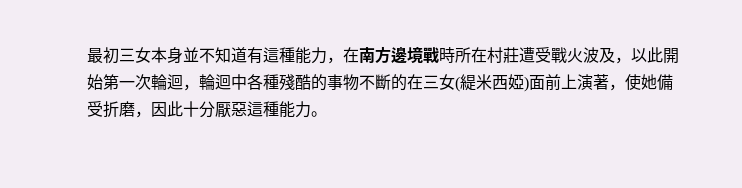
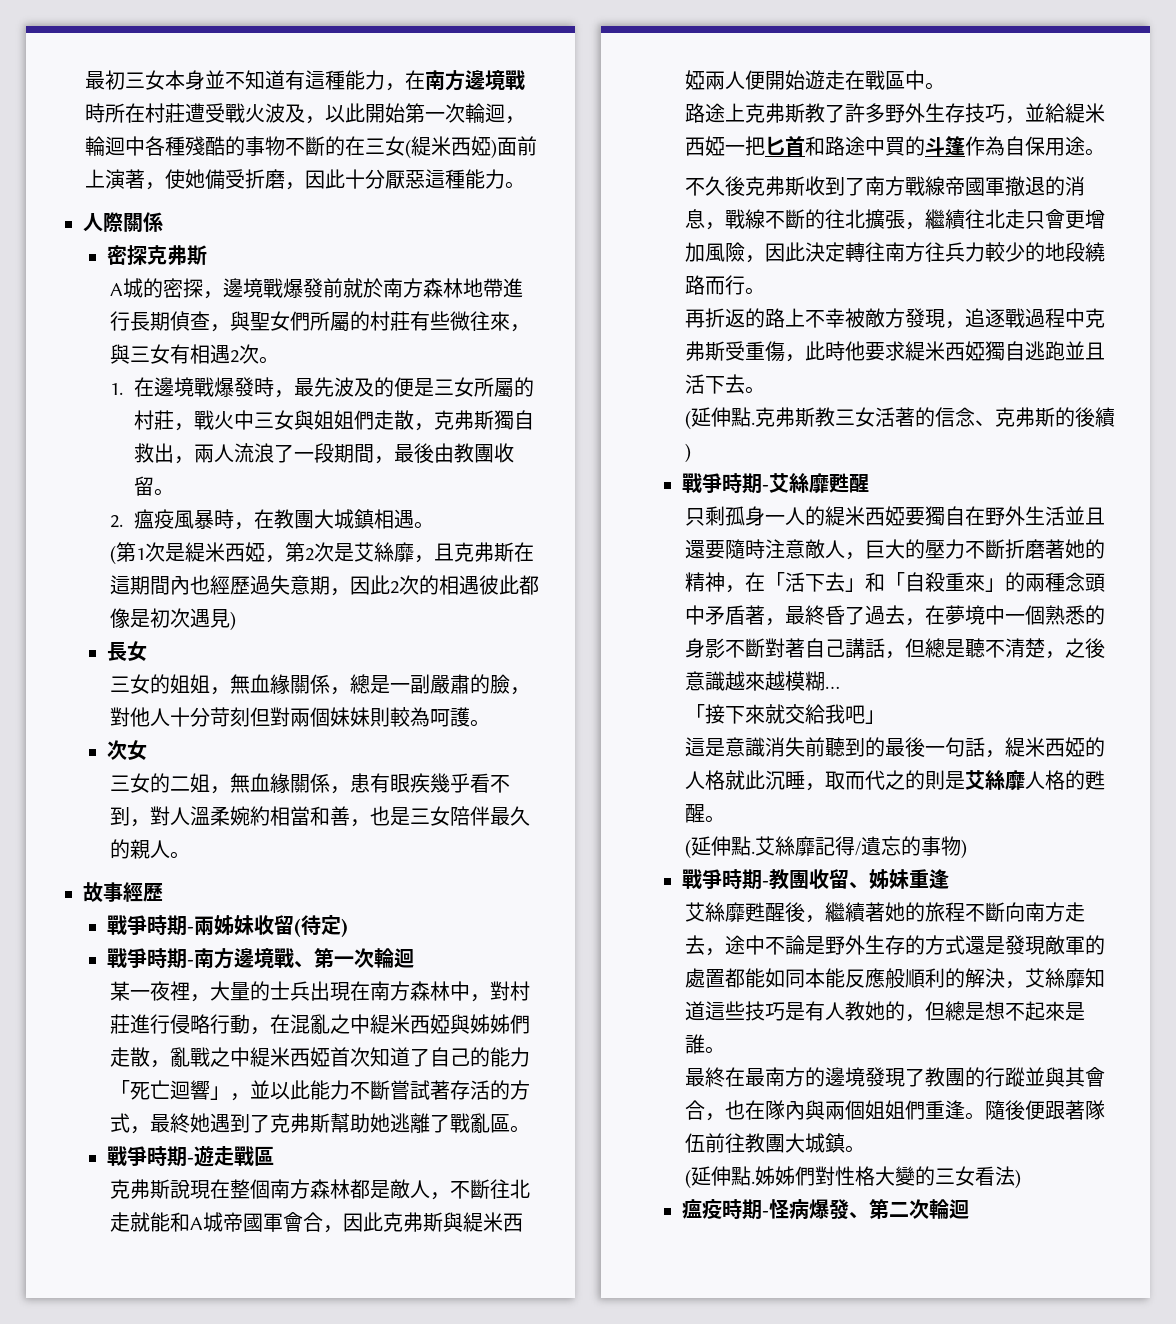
(328, 114) none -> [83,212,163,232] [107,245,208,265] [109,278,523,299] [109,311,530,332] [109,344,279,364] [109,377,535,398] [134,410,535,431] [134,443,515,464] [134,476,175,496] [109,509,435,530] [109,542,534,565] [109,575,539,596] [109,608,236,631] [107,641,148,661] [109,674,530,695] [109,707,490,727] [107,740,148,760] [109,773,510,794] [109,806,530,827] [109,839,190,859] [83,882,163,902] [107,915,349,938] [107,948,415,969] [109,981,530,1002] [109,1014,530,1035] [109,1047,530,1068] [109,1080,530,1101] [109,1113,530,1134] [107,1145,275,1167] [109,1179,530,1200] [109,1212,523,1233] [684,70,945,90] [684,103,1105,124] [684,136,1105,156] [684,176,1085,197] [684,209,1105,230] [684,242,1105,263] [684,275,765,295] [684,308,1105,329] [684,341,1105,362] [684,374,765,394] [684,407,1115,430] [684,443,691,463] [682,473,870,494] [684,506,1105,526] [684,539,1105,560] [684,572,1105,593] [684,605,1105,626] [684,638,1105,659] [684,671,840,691] [684,704,885,724] [684,737,1105,758] [684,770,1105,791] [684,804,725,823] [684,836,967,859] [682,869,950,890] [684,902,1085,923] [684,935,1105,956] [684,968,1105,989] [684,1001,1085,1022] [684,1034,725,1054] [684,1067,1105,1087] [684,1100,1105,1121] [684,1133,865,1153] [684,1166,1021,1189] [682,1199,970,1220] // 人際關係 // 密探克弗斯 // A城的密探，邊境戰爆發前就於南方森林地帶進行長期偵查，與聖女們所屬的村莊有些微往來，與三女有相遇2次。 // 1.在邊境戰爆發時，最先波及的便是三女所屬的村莊，戰火中三女與姐姐們走散，克弗斯獨自救出，兩人流浪了一段期間，最後由教團收留。 // 2.瘟疫風暴時，在教團大城鎮相遇。 // (第1次是緹米西婭，第2次是艾絲靡，且克弗斯在這期間內也經歷過失意期，因此2次的相遇彼此都像是初次遇見) // 長女 // 三女的姐姐，無血緣關係，總是一副嚴肅的臉，對他人十分苛刻但對兩個妹妹則較為呵護。 // 次女 // 三女的二姐，無血緣關係，患有眼疾幾乎看不到，對人溫柔婉約相當和善，也是三女陪伴最久的親人。 // 故事經歷 // 戰爭時期-兩姊妹收留(待定) // 戰爭時期-南方邊境戰、第一次輪迴 // 某一夜裡，大量的士兵出現在南方森林中，對村莊進行侵略行動，在混亂之中緹米西婭與姊姊們走散，亂戰之中緹米西婭首次知道了自己的能力「死亡迴響」，並以此能力不斷嘗試著存活的方式，最終她遇到了克弗斯幫助她逃離了戰亂區。 // 戰爭時期-遊走戰區 // 克弗斯說現在整個南方森林都是敵人，不斷往北走就能和A城帝國軍會合，因此克弗斯與緹米西婭兩人便開始遊走在戰區中。 // 路途上克弗斯教了許多野外生存技巧，並給緹米西婭一把匕首和路途中買的斗篷作為自保用途。 // 不久後克弗斯收到了南方戰線帝國軍撤退的消息，戰線不斷的往北擴張，繼續往北走只會更增加風險，因此決定轉往南方往兵力較少的地段繞路而行。 // 再折返的路上不幸被敵方發現，追逐戰過程中克弗斯受重傷，此時他要求緹米西婭獨自逃跑並且活下去。 // (延伸點.克弗斯教三女活著的信念、克弗斯的後續) // 戰爭時期-艾絲靡甦醒 // 只剩孤身一人的緹米西婭要獨自在野外生活並且還要隨時注意敵人，巨大的壓力不斷折磨著她的精神，在「活下去」和「自殺重來」的兩種念頭中矛盾著，最終昏了過去，在夢境中一個熟悉的身影不斷對著自己講話，但總是聽不清楚，之後意識越來越模糊… // 「接下來就交給我吧」 // 這是意識消失前聽到的最後一句話，緹米西婭的人格就此沉睡，取而代之的則是艾絲靡人格的甦醒。 // (延伸點.艾絲靡記得/遺忘的事物) // 戰爭時期-教團收留、姊妹重逢 // 艾絲靡甦醒後，繼續著她的旅程不斷向南方走去，途中不論是野外生存的方式還是發現敵軍的處置都能如同本能反應般順利的解決，艾絲靡知道這些技巧是有人教她的，但總是想不起來是誰。 // 最終在最南方的邊境發現了教團的行蹤並與其會合，也在隊內與兩個姐姐們重逢。隨後便跟著隊伍前往教團大城鎮。 // (延伸點.姊姊們對性格大變的三女看法) // 瘟疫時期-怪病爆發、第二次輪迴

